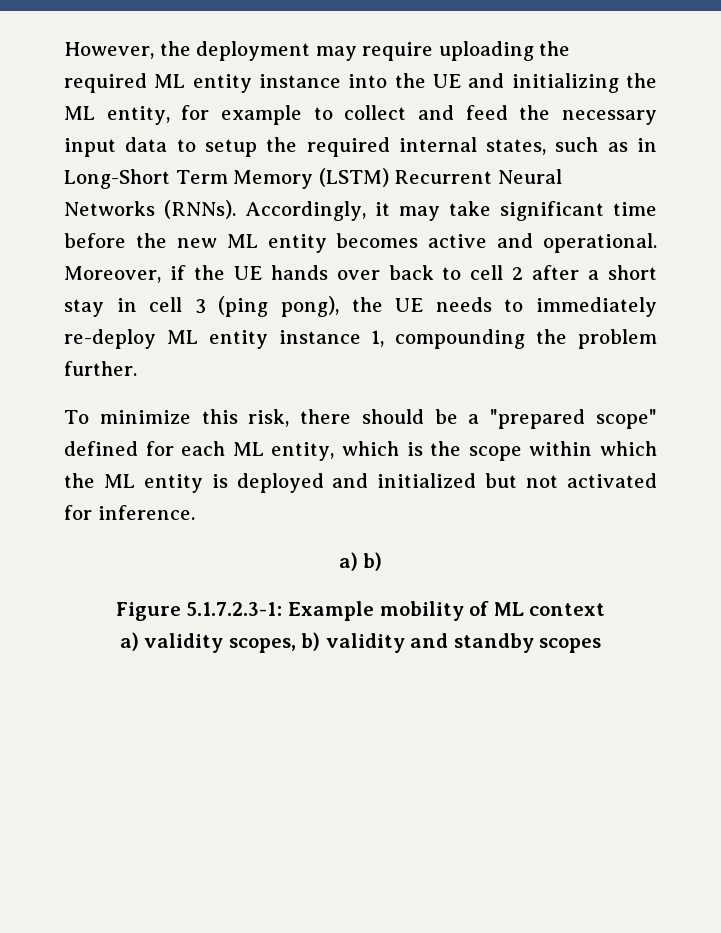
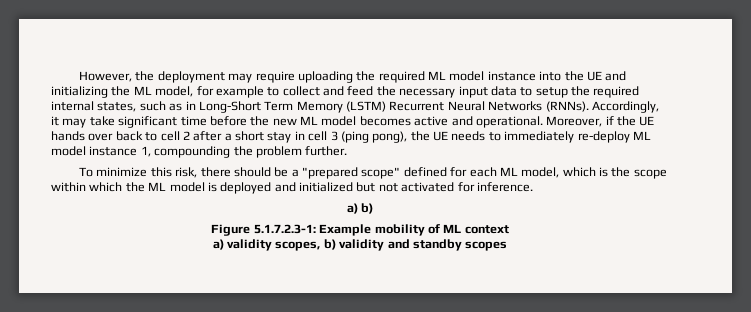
[192,74,252,93] entity -> [449,71,485,81] model
[106,106,170,125] entity, -> [155,86,194,97] model,
[267,234,327,253] entity -> [321,116,357,126] model
[208,330,268,349] entity -> [51,146,86,156] model
[271,442,335,461] entity, -> [521,167,560,178] model,
[143,474,203,493] entity -> [169,182,205,192] model

